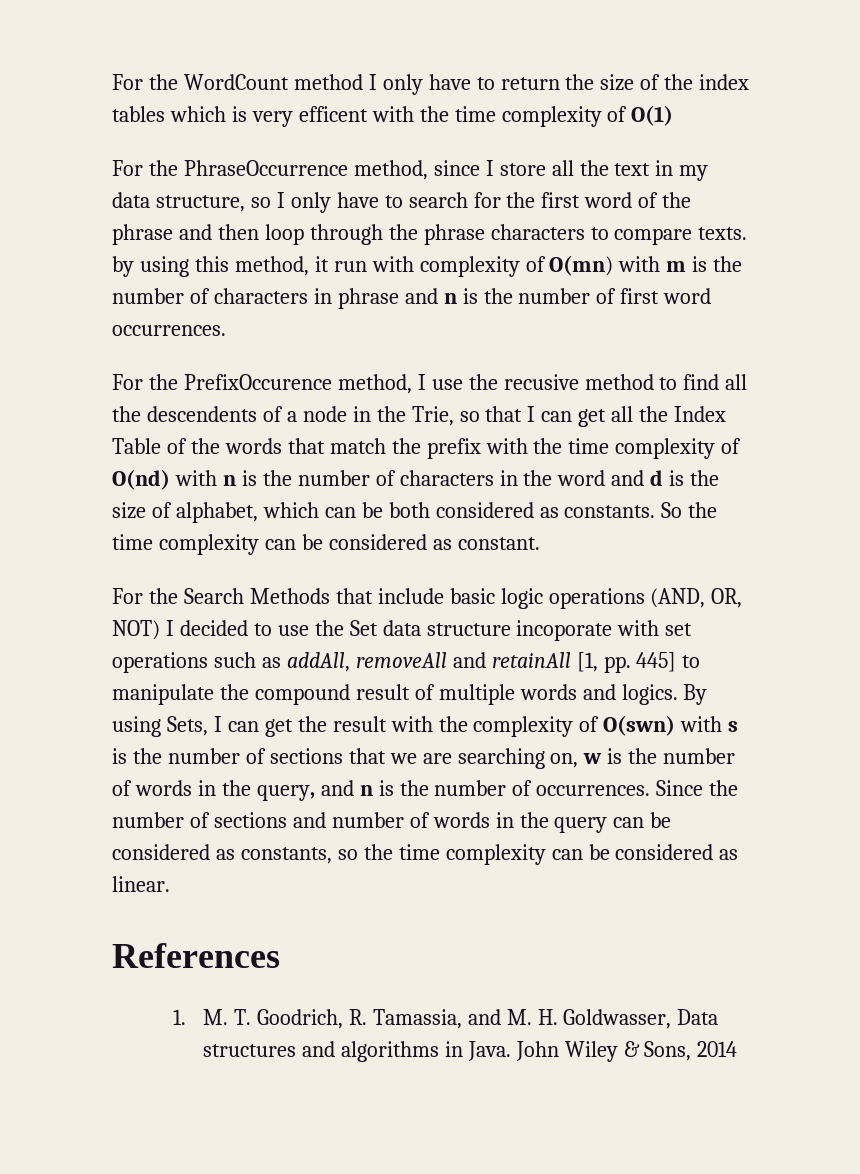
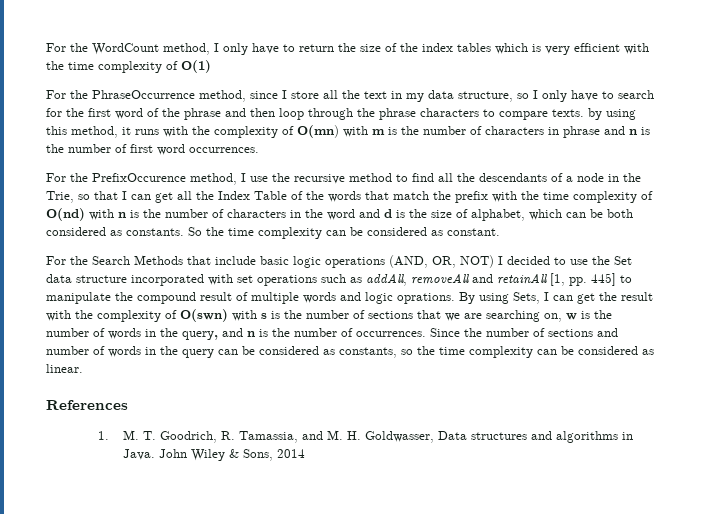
[293,74,363,90] method -> [163,43,210,55] method,
[298,106,368,122] efficent -> [574,43,620,52] efficient
[333,256,414,272] run with -> [135,126,210,137] runs with the
[503,374,579,390] recusive -> [294,174,345,184] recursive
[146,406,257,422] descendents -> [479,173,547,182] descendants
[516,620,613,641] incoporate -> [131,274,204,286] incorporated
[621,684,678,705] logics. -> [365,292,455,304] logic oprations.

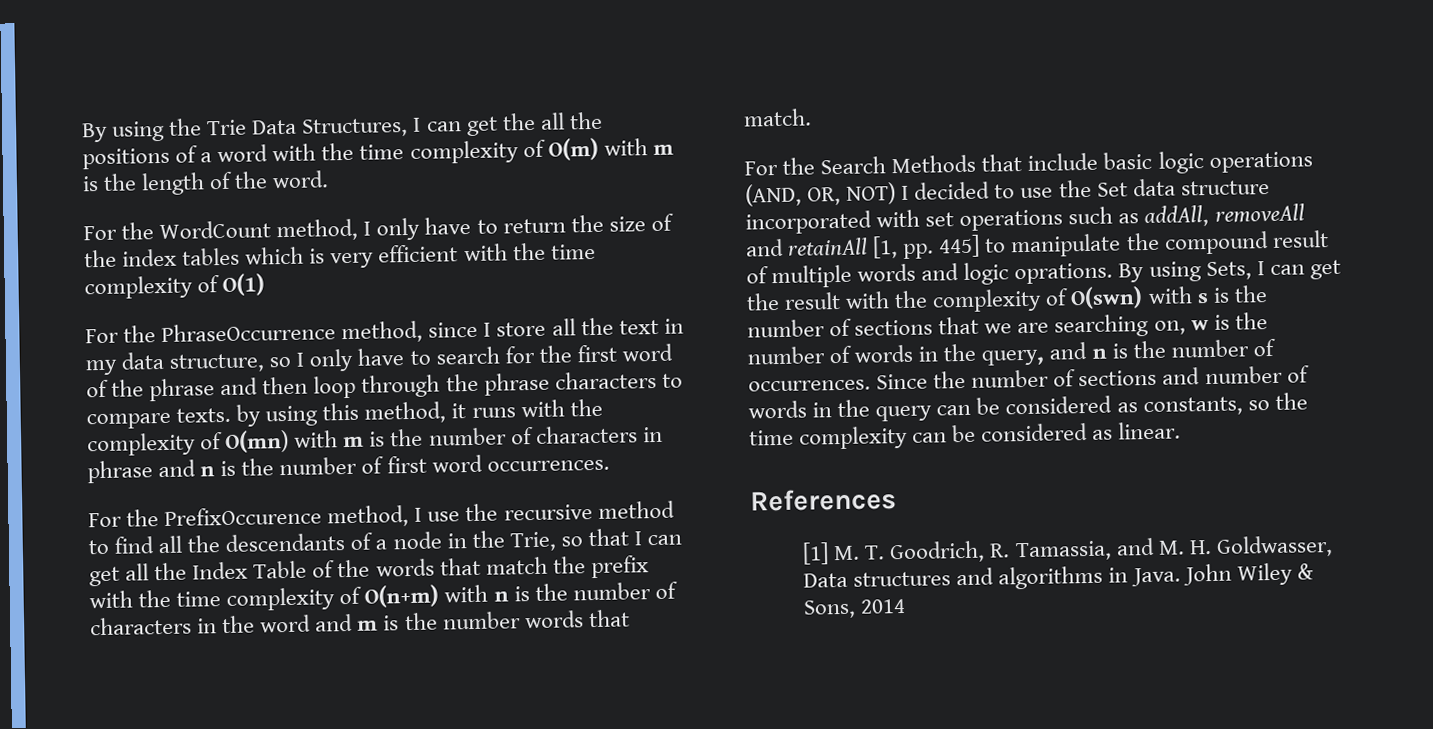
(46, 47) none -> [82,111,603,143] [82,137,674,170] [82,170,330,196] By using the Trie Data Structures, I can get the all the positions of a word with the time complexity of O(m) with m is the length of the word. //
[46,208,85,221] O(nd) -> [364,584,440,608] O(n+m)
[384,209,633,221] [46,227,500,239] d is the size of alphabet, which can be both considered as constants. So the time complexity can be considered as constant. -> [357,609,630,631] [743,108,812,127] m is the number words that match.
[97,431,109,440] 1. -> [802,542,830,565] [1]

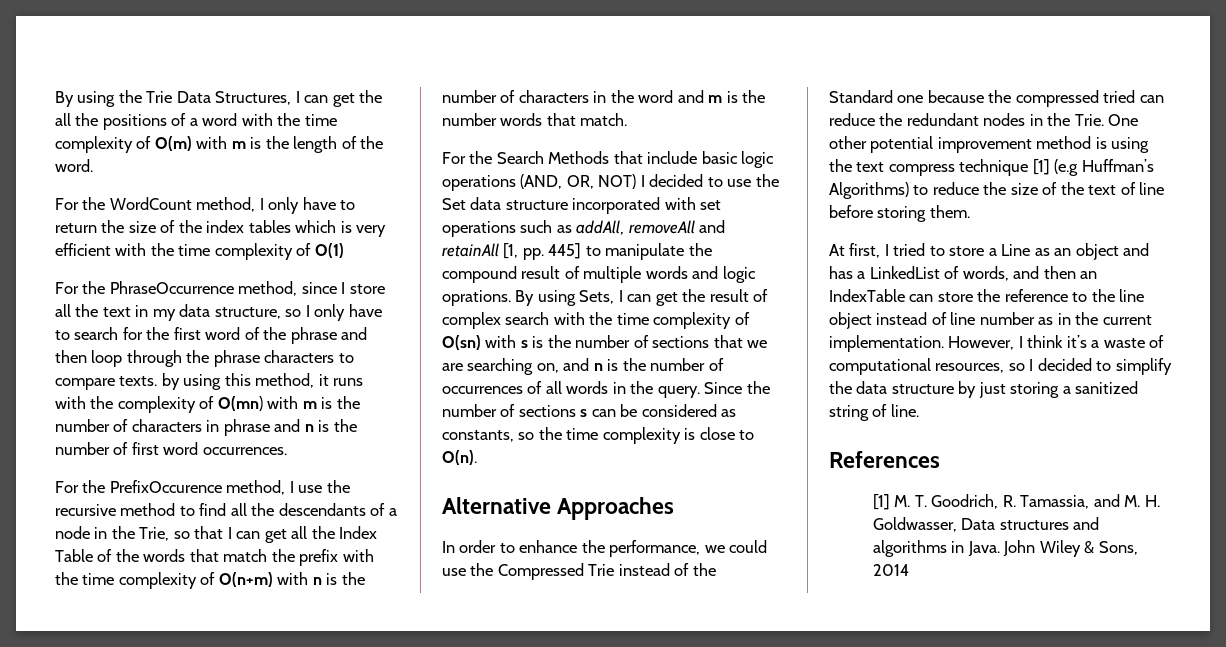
[845,286,1144,313] with the complexity of O(swn) -> [753,289,769,302] [442,312,750,329] [442,335,481,350] of complex search with the time complexity of O(sn)
[1190,312,1268,331] [747,338,1276,366] [748,379,871,392] w is the number of words in the query, and n is the number of occurrences. -> [563,358,724,371] [442,381,700,398] and n is the number of occurrences of all words in the query.
[1162,365,1310,385] [748,399,933,422] and number of words in the query -> [580,409,588,417] s
[912,421,1182,443] can be considered as linear. -> [684,427,755,440] [442,450,477,465] [442,497,675,520] [442,540,768,557] [442,563,716,580] [829,90,1164,107] [829,113,1139,126] [829,136,1150,153] [829,159,1154,176] [829,182,1165,199] [829,205,970,222] [829,243,1150,260] [829,266,1098,281] [829,289,1145,302] [829,312,1152,329] [829,335,1165,352] [829,358,1172,375] [829,381,1139,398] [829,404,919,421] is close to O(n). // Alternative Approaches // In order to enhance the performance, we could use the Compressed Trie instead of the Standard one because the compressed tried can reduce the redundant nodes in the Trie. One other potential improvement method is using the text compress technique [1] (e.g Huffman’s Algorithms) to reduce the size of the text of line before storing them. // At first, I tried to store a Line as an object and has a LinkedList of words, and then an IndexTable can store the reference to the line object instead of line number as in the current implementation. However, I think it’s a waste of computational resources, so I decided to simplify the data structure by just storing a sanitized string of line.

